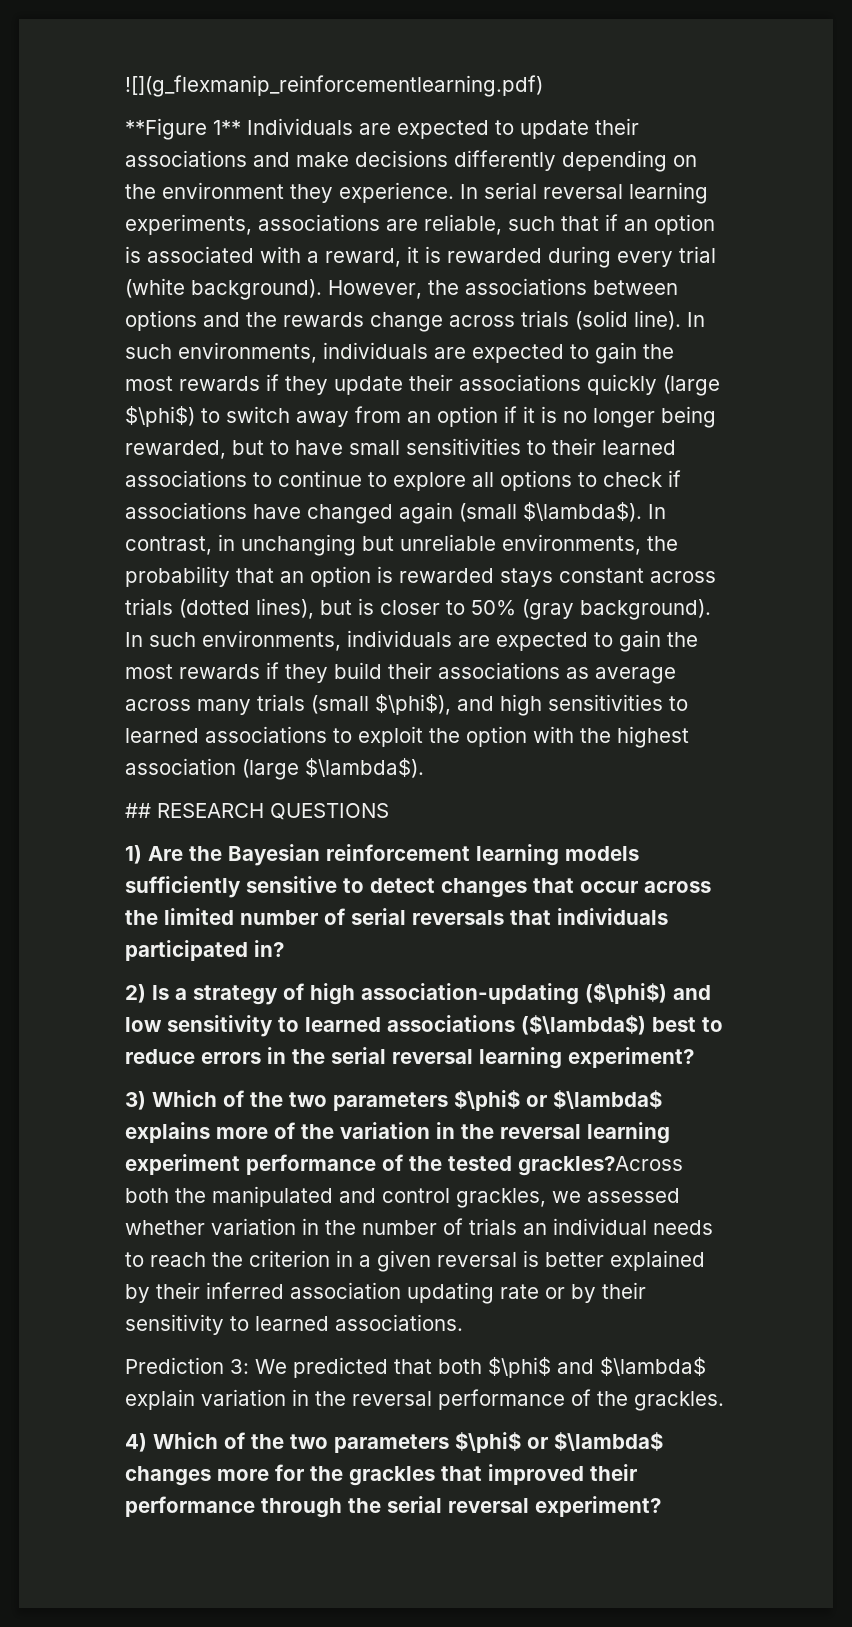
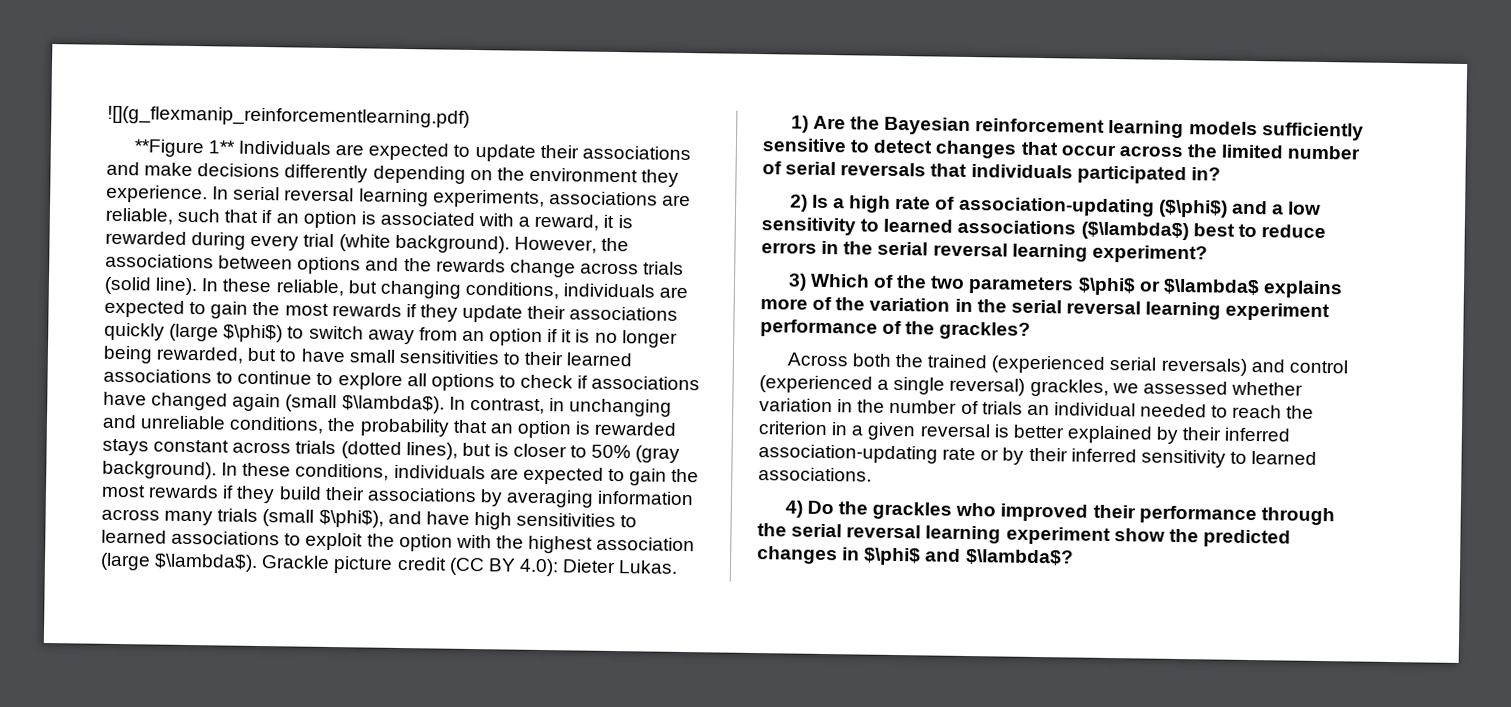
[125,342,317,363] such environments, -> [222,278,559,300] these reliable, but changing conditions,
[362,534,641,555] but unreliable environments, -> [102,414,325,434] and unreliable conditions,
[149,630,341,651] such environments, -> [242,462,390,481] these conditions,
[566,667,676,684] as average -> [479,489,695,508] by averaging information
(494, 703) none -> [425,511,470,525] have
[125,803,389,820] // ## RESEARCH QUESTIONS -> [261,555,679,577] Grackle picture credit (CC BY 4.0): Dieter Lukas.
[193,983,355,1005] strategy of high -> [849,195,956,213] high rate of
(711, 992) none -> [1271,204,1284,215] a
(494, 1131) none -> [1010,299,1062,314] serial
[448,1156,683,1176] [125,1186,450,1207] tested grackles?Across both the manipulated and control -> [939,321,1032,340] [786,352,1348,376] [759,375,1026,396] grackles? // Across both the trained (experienced serial reversals) and control (experienced a single reversal)
[653,1220,713,1235] needs -> [1140,403,1208,418] needed
[290,1282,494,1304] association updating -> [758,444,938,464] association-updating
(646, 1290) none -> [1070,448,1137,463] inferred
[125,1357,706,1378] [125,1389,724,1411] [125,1432,663,1453] [125,1464,304,1486] Prediction 3: We predicted that both $\phi$ and $\lambda$ explain variation in the reversal performance of the grackles. // 4) Which of the two parameters $\phi$ or $\lambda$ changes more for -> [784,500,834,518] 4) Do
[441,1466,482,1481] that -> [955,502,997,517] who
[535,1496,661,1517] experiment? -> [925,525,1291,548] [757,546,1074,566] learning experiment show the predicted changes in $\phi$ and $\lambda$?

